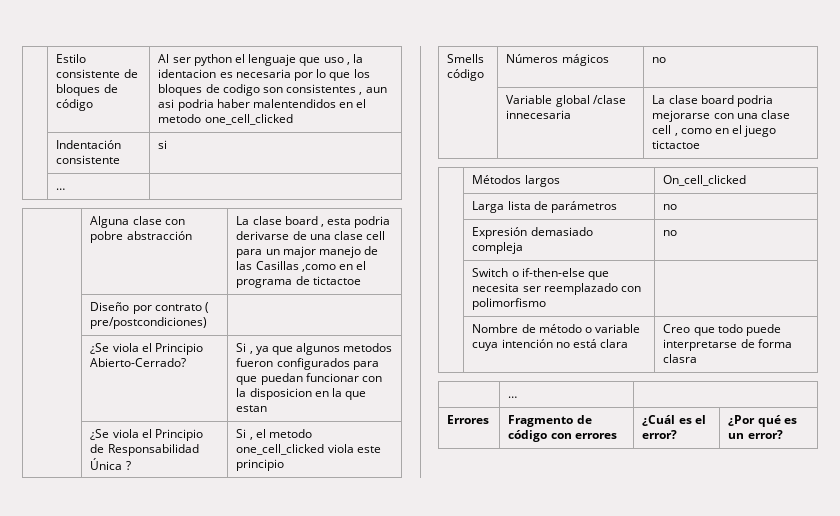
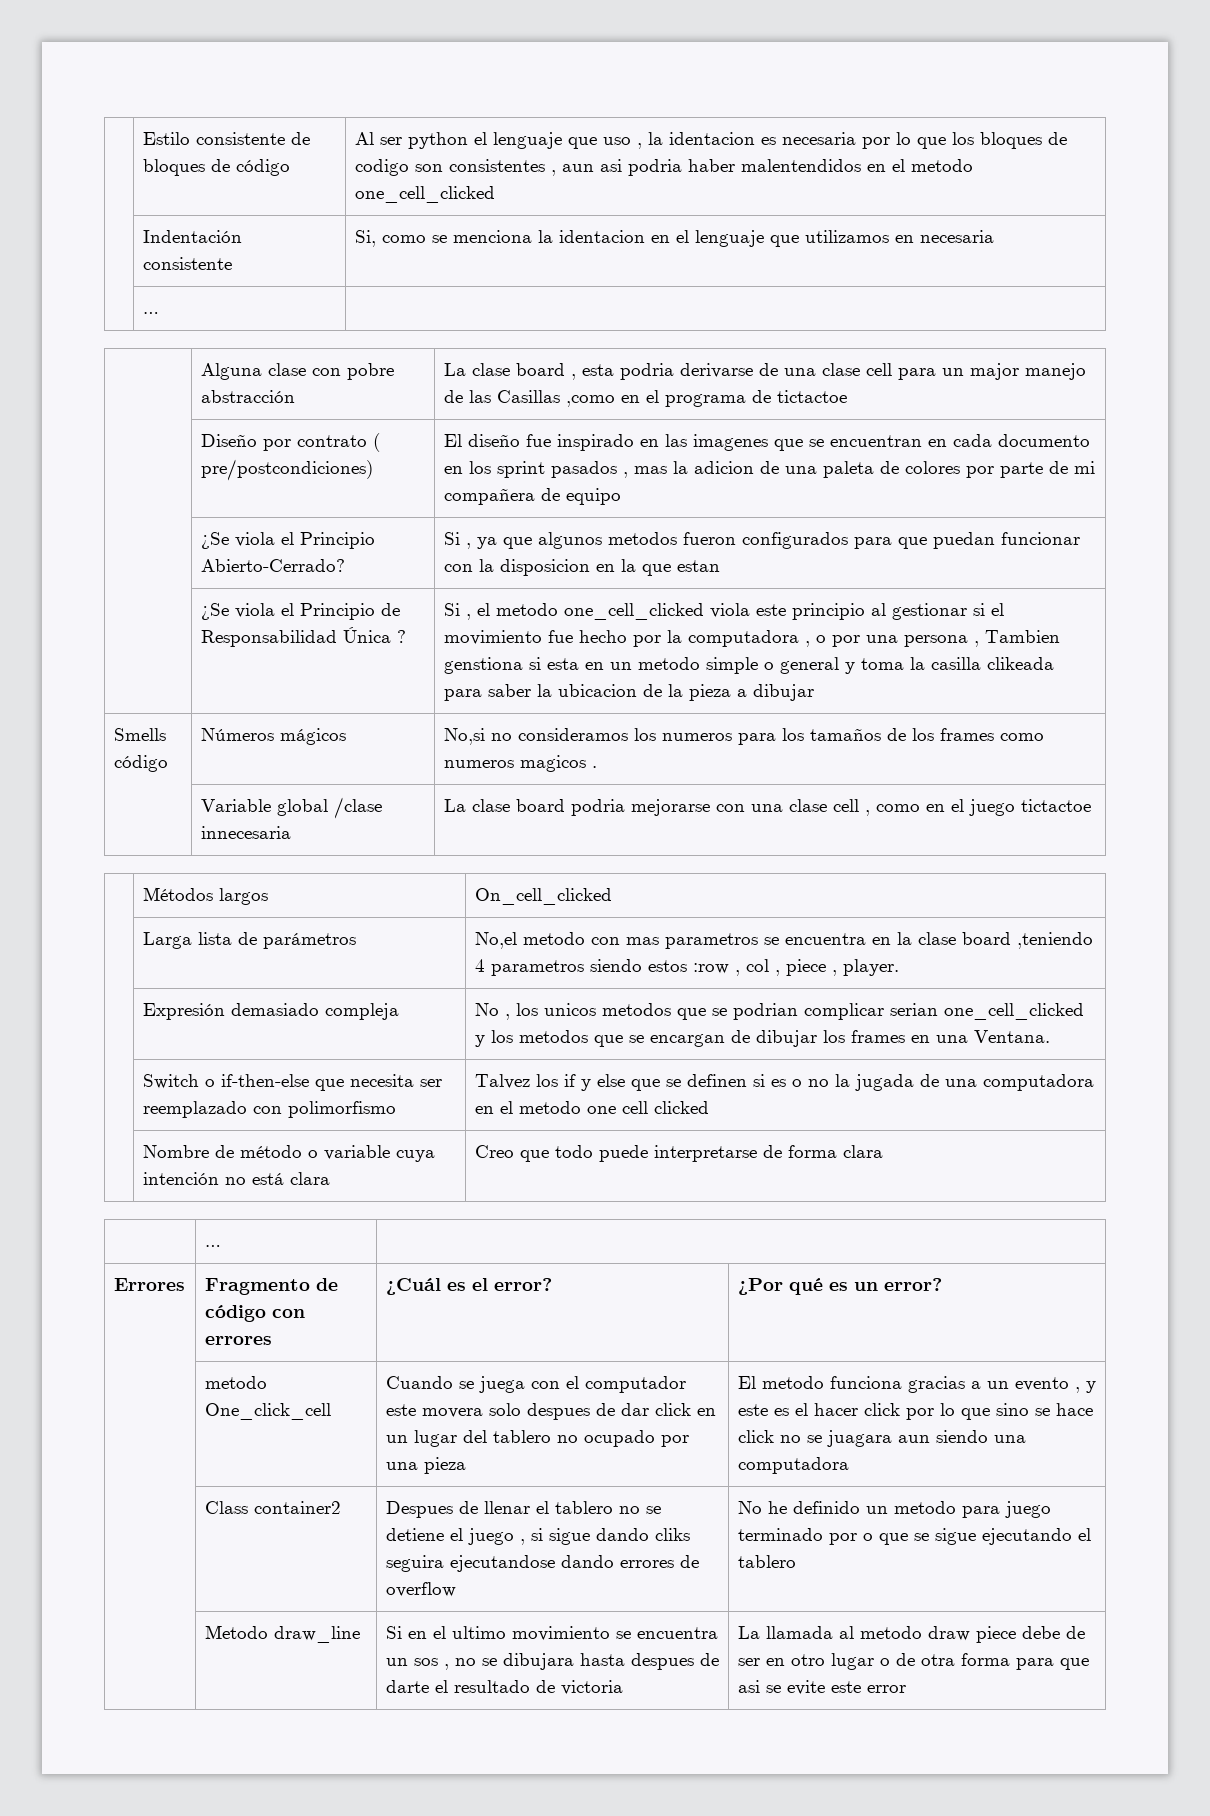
[158,140,168,149] si -> [354,230,994,247] Si, como se menciona la identacion en el lenguaje que utilizamos en necesaria
(208, 323) none -> [443,434,1090,451] [443,461,1095,478] [443,488,621,505] El diseño fue inspirado en las imagenes que se encuentran en cada documento en los sprint pasados , mas la adicion de una paleta de colores por parte de mi compañera de equipo
(285, 465) none -> [870,603,1004,620] [443,630,1060,647] [443,657,1054,674] [443,684,814,701] al gestionar si el movimiento fue hecho por la computadora , o por una persona , Tambien genstiona si esta en un metodo simple o general y toma la casilla clikeada para saber la ubicacion de la pieza a dibujar
[652,57,667,63] no -> [443,728,1044,745] [443,755,597,772] No,si no consideramos los numeros para los tamaños de los frames como numeros magicos .
[663,204,678,210] [472,227,593,239] [472,242,524,254] [663,230,678,236] no // | Expresión demasiado compleja | no -> [474,932,1093,949] [474,959,899,976] [142,1003,399,1020] [474,1003,1084,1020] [474,1030,1050,1047] No,el metodo con mas parametros se encuentra en la clase board ,teniendo 4 parametros siendo estos :row , col , piece , player. // | Expresión demasiado compleja | No , los unicos metodos que se podrian complicar serian one_cell_clicked y los metodos que se encargan de dibujar los frames en una Ventana.
(547, 304) none -> [474,1074,1094,1091] [474,1101,709,1114] Talvez los if y else que se definen si es o no la jugada de una computadora en el metodo one cell clicked
[663,354,698,363] clasra -> [842,1145,883,1158] clara
(783, 434) none -> [204,1376,267,1389] [204,1403,331,1420] [385,1376,686,1393] [385,1403,716,1420] [385,1430,689,1447] [385,1457,466,1474] [737,1376,1096,1393] [737,1403,1093,1420] [737,1430,1026,1447] [737,1457,849,1474] [204,1501,341,1514] [385,1501,661,1518] [385,1528,690,1545] [385,1555,699,1572] [385,1582,456,1597] [737,1501,1051,1518] [737,1528,1091,1545] [737,1555,796,1568] [204,1625,360,1643] [385,1626,718,1641] [385,1653,719,1670] [385,1680,623,1695] [737,1626,1085,1643] [737,1653,1089,1670] [737,1680,906,1695] // | metodo One_click_cell | Cuando se juega con el computador este movera solo despues de dar click en un lugar del tablero no ocupado por una pieza | El metodo funciona gracias a un evento , y este es el hacer click por lo que sino se hace click no se juagara aun siendo una computadora // | Class container2 | Despues de llenar el tablero no se detiene el juego , si sigue dando cliks seguira ejecutandose dando errores de overflow | No he definido un metodo para juego terminado por o que se sigue ejecutando el tablero // | Metodo draw_line | Si en el ultimo movimiento se encuentra un sos , no se dibujara hasta despues de darte el resultado de victoria | La llamada al metodo draw piece debe de ser en otro lugar o de otra forma para que asi se evite este error

